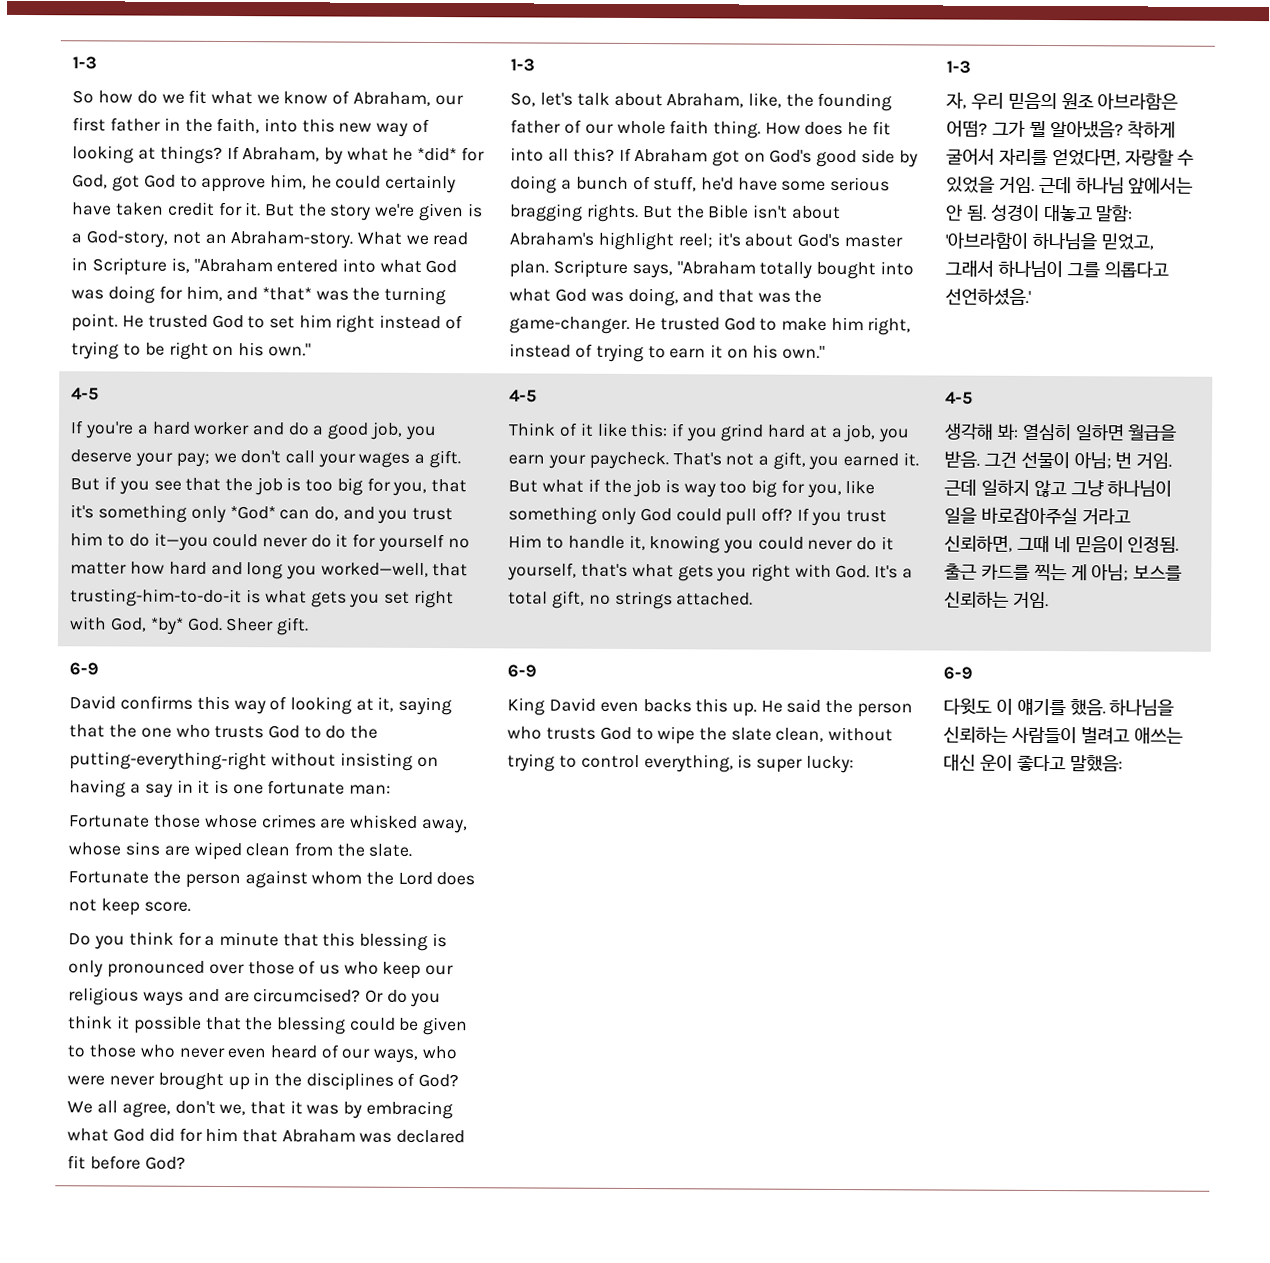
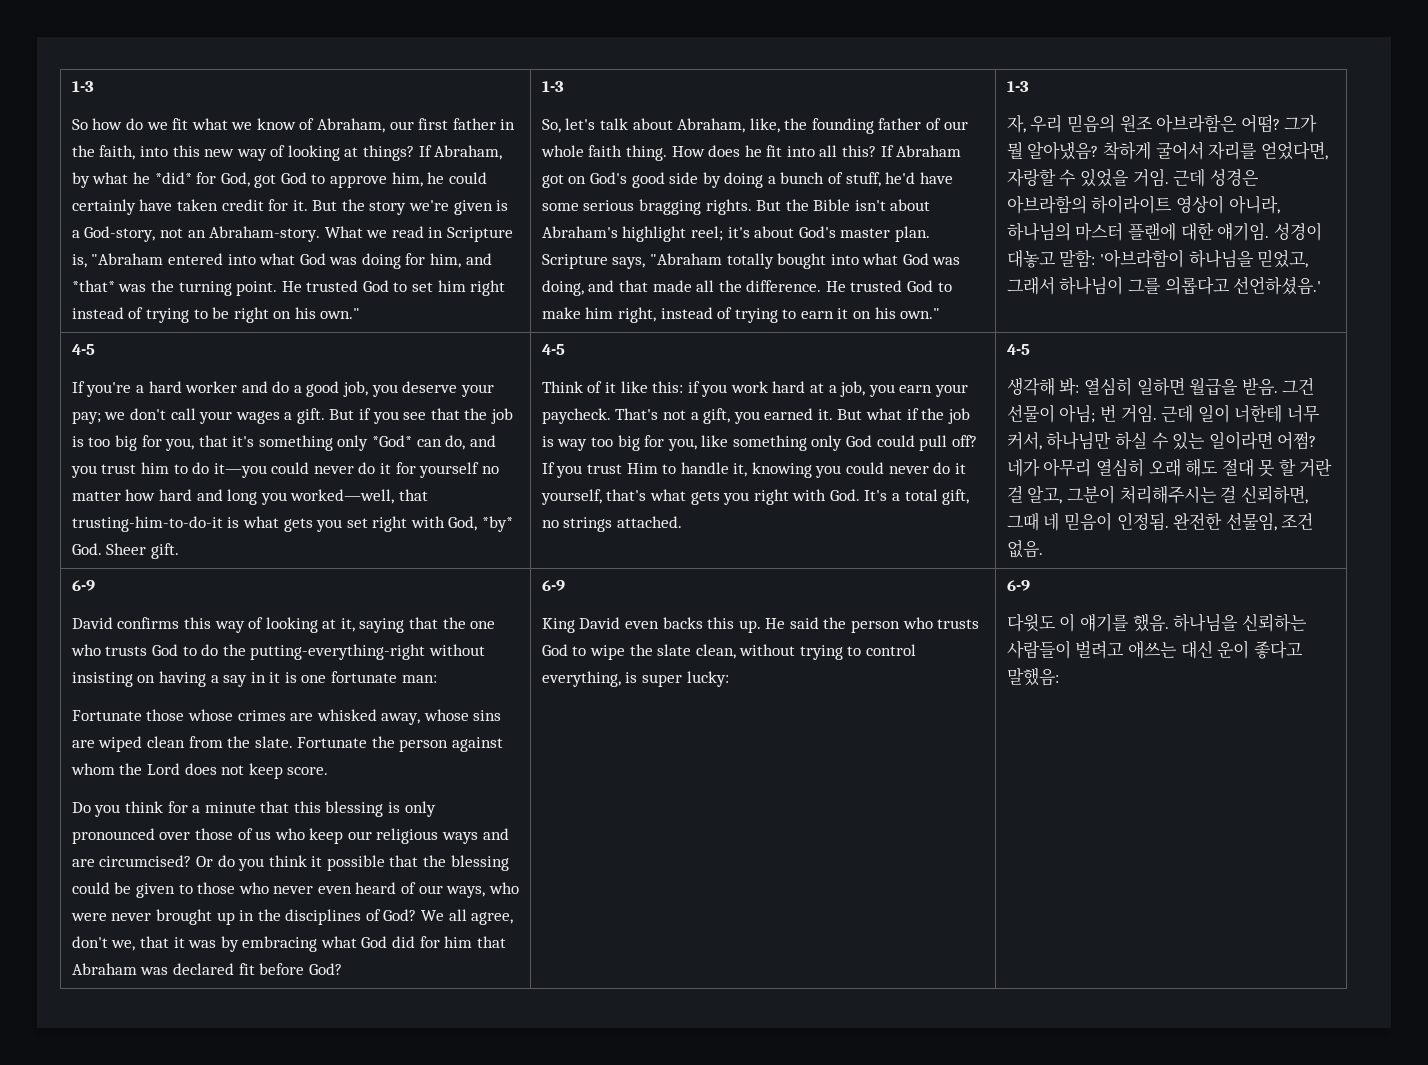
[757,289,823,303] [509,316,631,334] was the game-changer. -> [652,280,822,292] made all the difference.
[1075,176,1194,194] [946,204,988,221] 하나님 앞에서는 안 됨. -> [1209,169,1259,186] [1006,195,1280,214] [1006,222,1270,241] 성경은 아브라함의 하이라이트 영상이 아니라, 하나님의 마스터 플랜에 대한 얘기임.
[720,423,765,442] grind -> [730,381,768,393] work
[981,479,1173,498] [944,506,1131,525] 일하지 않고 그냥 하나님이 일을 바로잡아주실 거라고 -> [1197,404,1320,423] [1006,431,1317,450] [1006,458,1333,477] [1006,485,1237,504] 일이 너한테 너무 커서, 하나님만 하실 수 있는 일이라면 어쩜? 네가 아무리 열심히 오래 해도 절대 못 할 거란 걸 알고, 그분이 처리해주시는 걸
[944,563,1182,582] [944,591,1050,609] 출근 카드를 찍는 게 아님; 보스를 신뢰하는 거임. -> [1173,512,1314,531] [1006,540,1043,558] 완전한 선물임, 조건 없음.

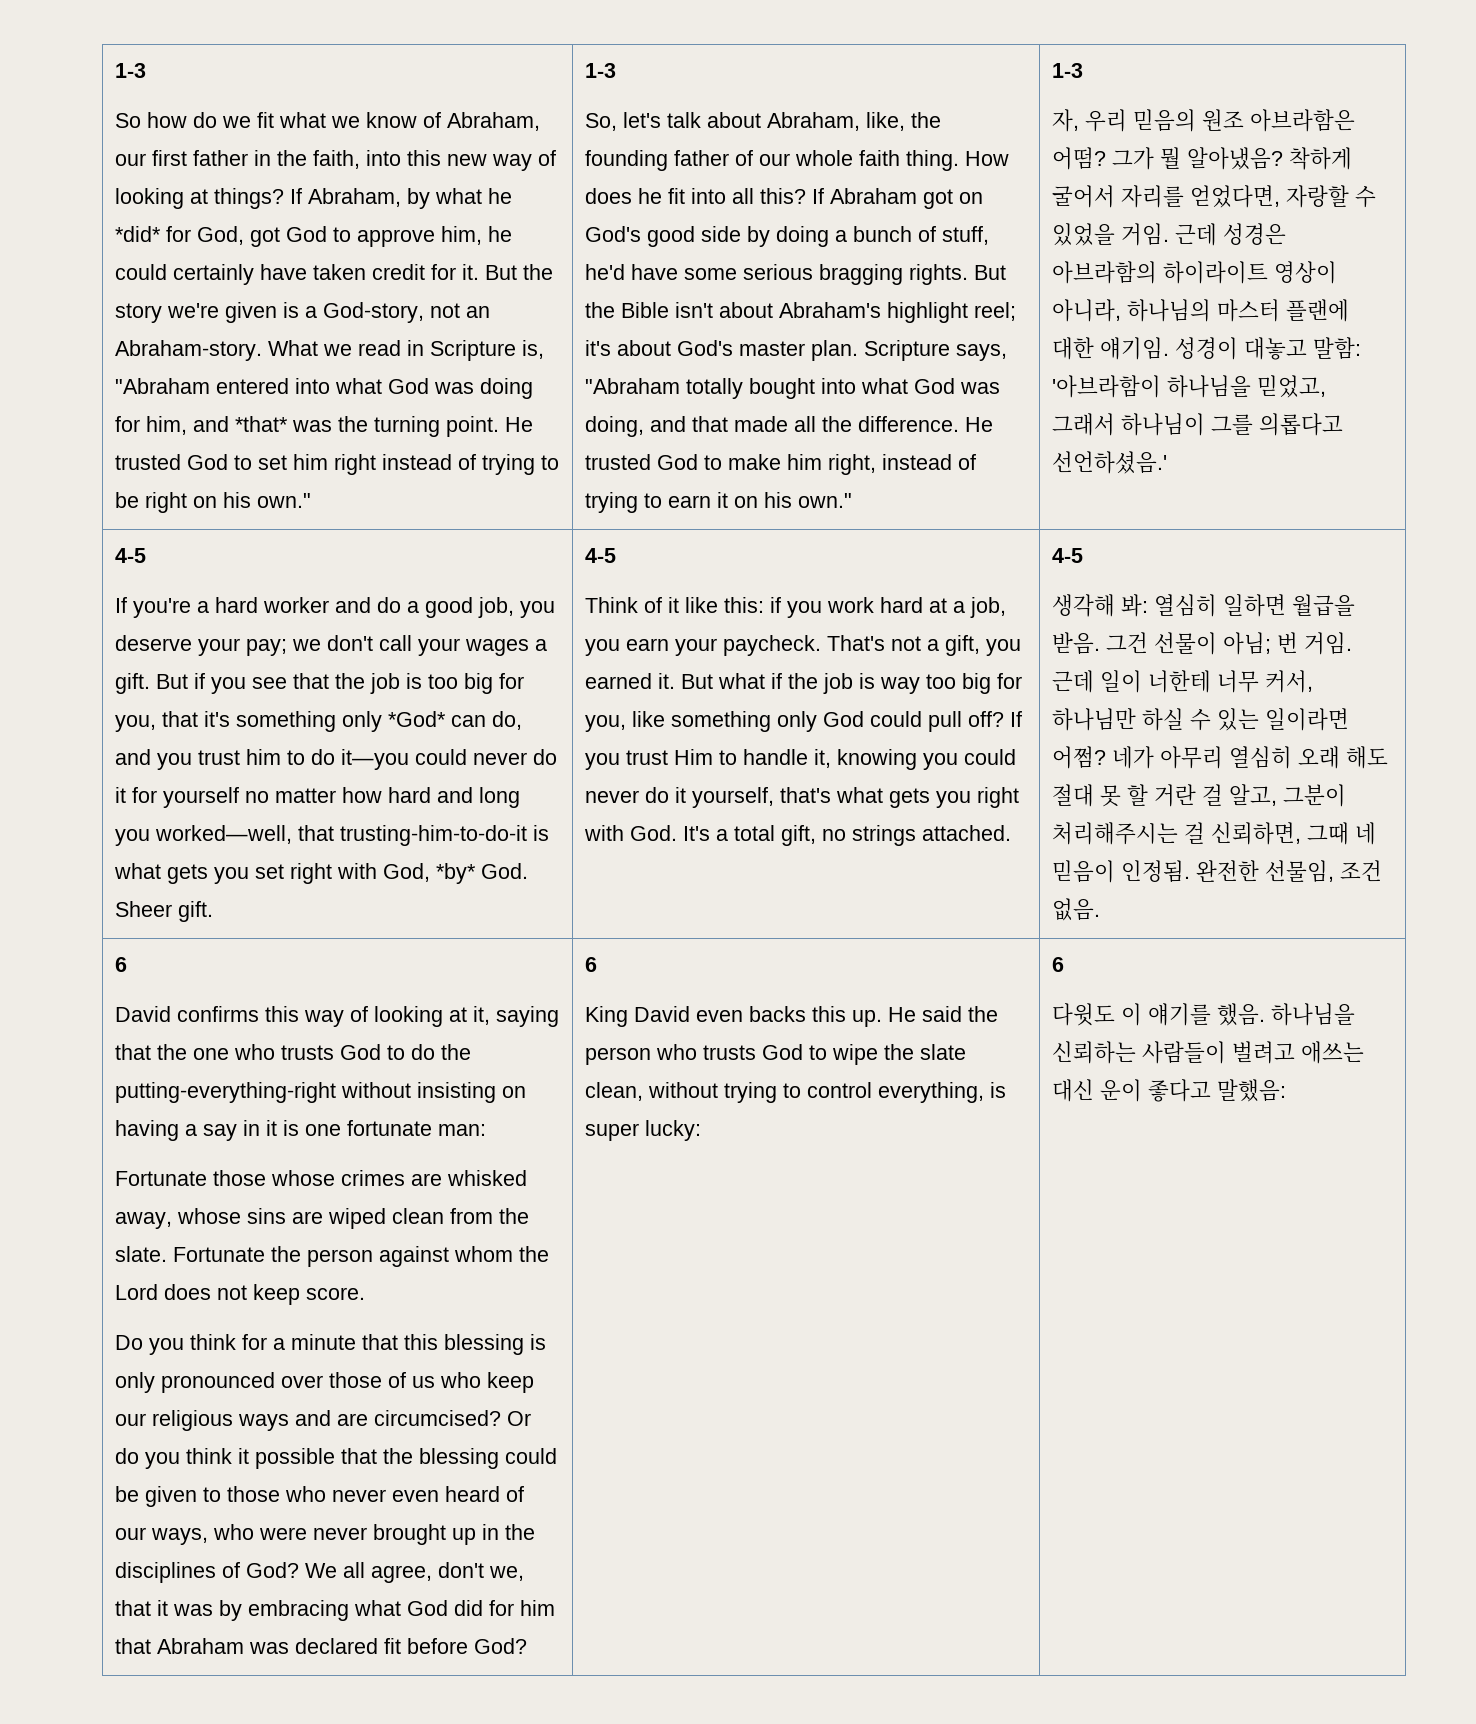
[71,580,95,591] 6-9 -> [114,957,127,972] 6
[541,580,565,591] 6-9 -> [584,957,597,972] 6
[1006,580,1030,591] 6-9 -> [1051,957,1064,972] 6

